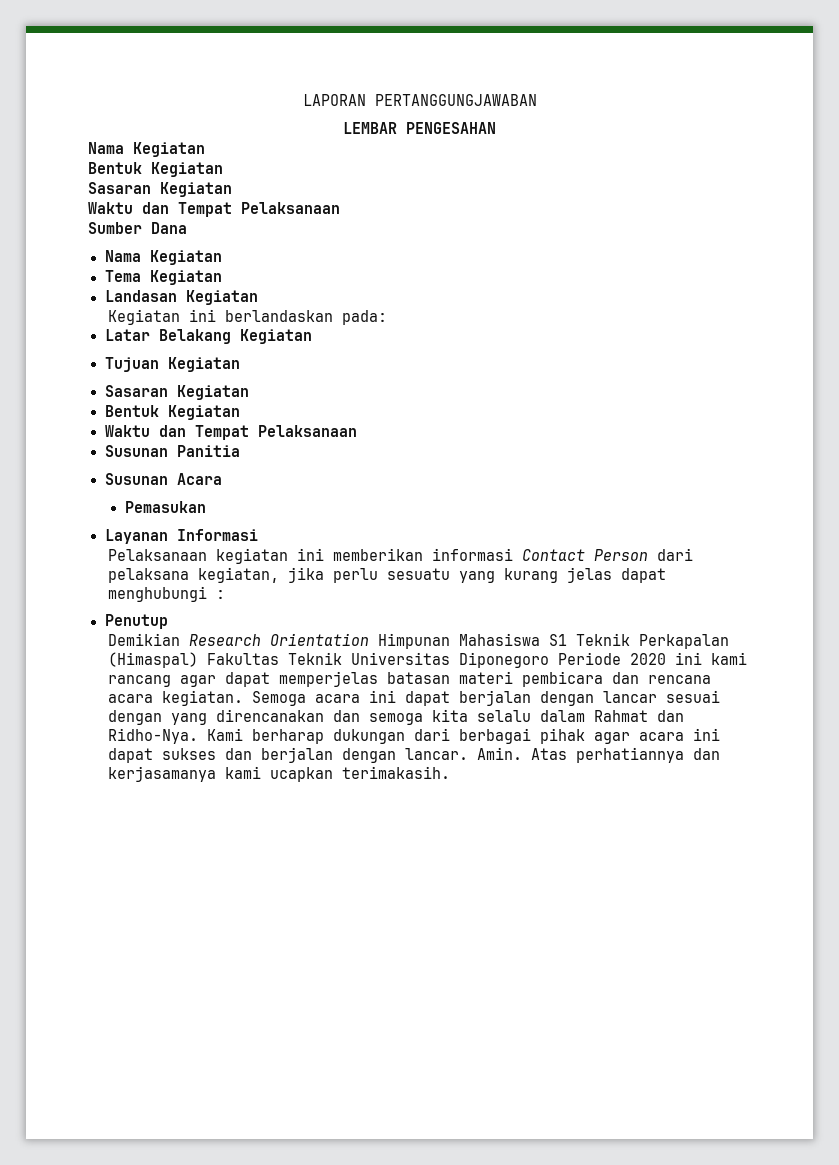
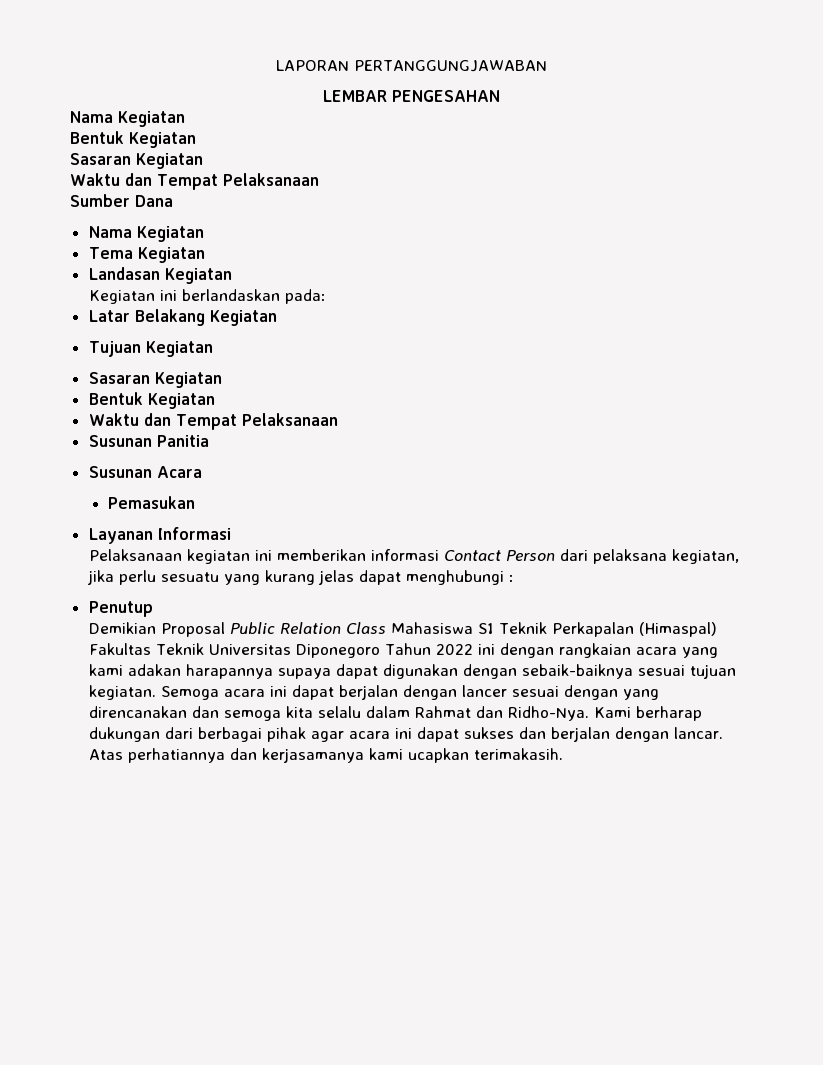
[189,633,451,649] Research Orientation Himpunan -> [161,622,387,637] Proposal Public Relation Class
[558,652,748,665] [108,671,712,687] [108,694,154,703] Periode 2020 ini kami rancang agar dapat memperjelas batasan materi pembicara dan rencana acara -> [385,643,719,658] [89,664,737,679] Tahun 2022 ini dengan rangkaian acara yang kami adakan harapannya supaya dapat digunakan dengan sebaik-baiknya sesuai tujuan
[603,691,658,703] lancar -> [462,685,508,697] lancer
[477,747,523,760] Amin. -> (724, 733) none

